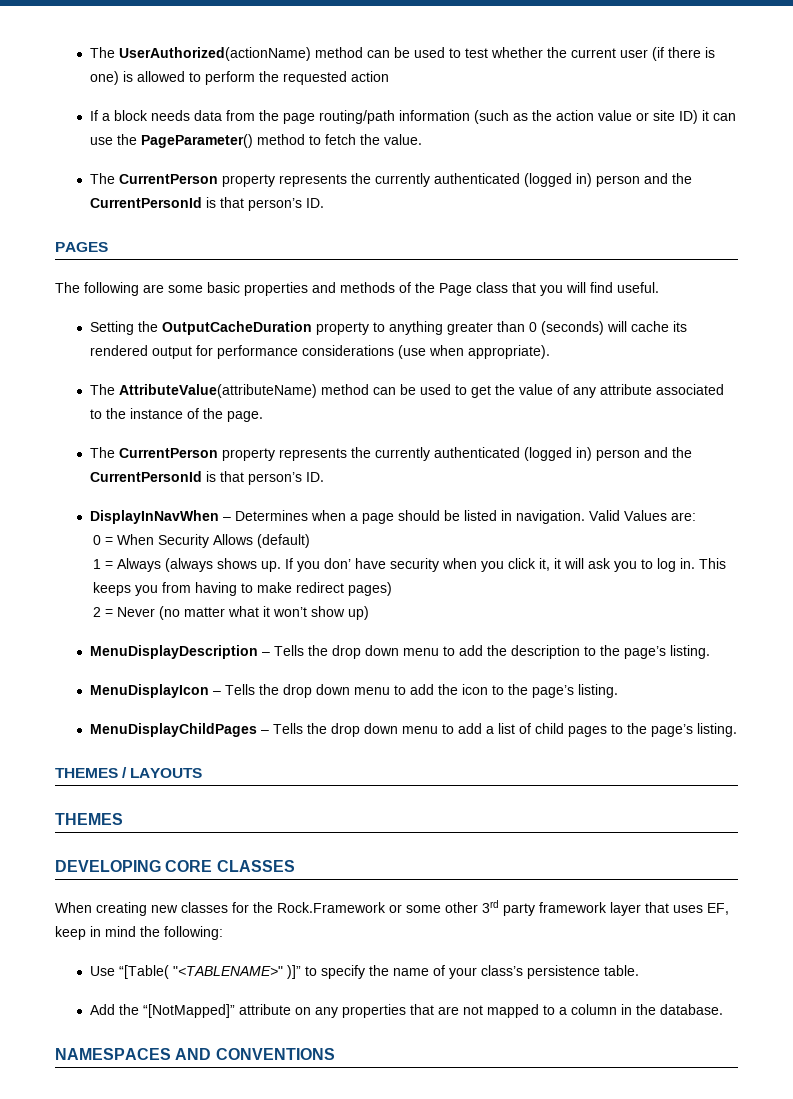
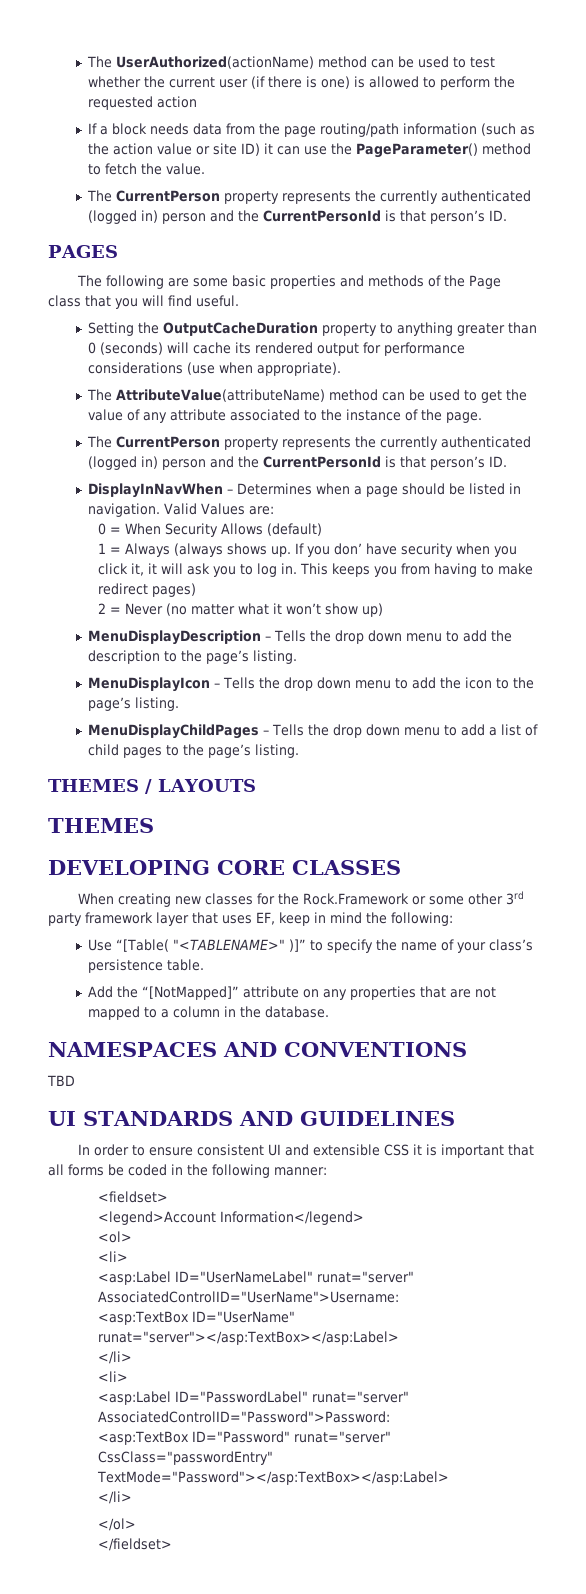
(335, 1054) none -> [47,1075,75,1086] [48,1111,455,1126] [78,1144,535,1158] [48,1164,327,1178] [98,1191,169,1203] [98,1211,365,1225] [98,1231,133,1243] [98,1251,129,1262] [98,1271,415,1285] [98,1291,400,1303] [98,1311,296,1325] [98,1331,400,1345] [98,1351,133,1364] [98,1371,129,1382] [98,1391,410,1405] [98,1411,391,1423] [98,1431,392,1445] [98,1451,274,1465] [97,1471,450,1485] [98,1491,133,1504] [98,1518,137,1531] [98,1538,173,1551] // TBD // UI STANDARDS AND GUIDELINES // In order to ensure consistent UI and extensible CSS it is important that all forms be coded in the following manner: // <fieldset> // <legend>Account Information</legend> // <ol> // <li> // <asp:Label ID="UserNameLabel" runat="server" AssociatedControlID="UserName">Username: // <asp:TextBox ID="UserName" runat="server"></asp:TextBox></asp:Label> // </li> // <li> // <asp:Label ID="PasswordLabel" runat="server" AssociatedControlID="Password">Password: // <asp:TextBox ID="Password" runat="server" CssClass="passwordEntry" TextMode="Password"></asp:TextBox></asp:Label> // </li> // </ol> // </fieldset>

